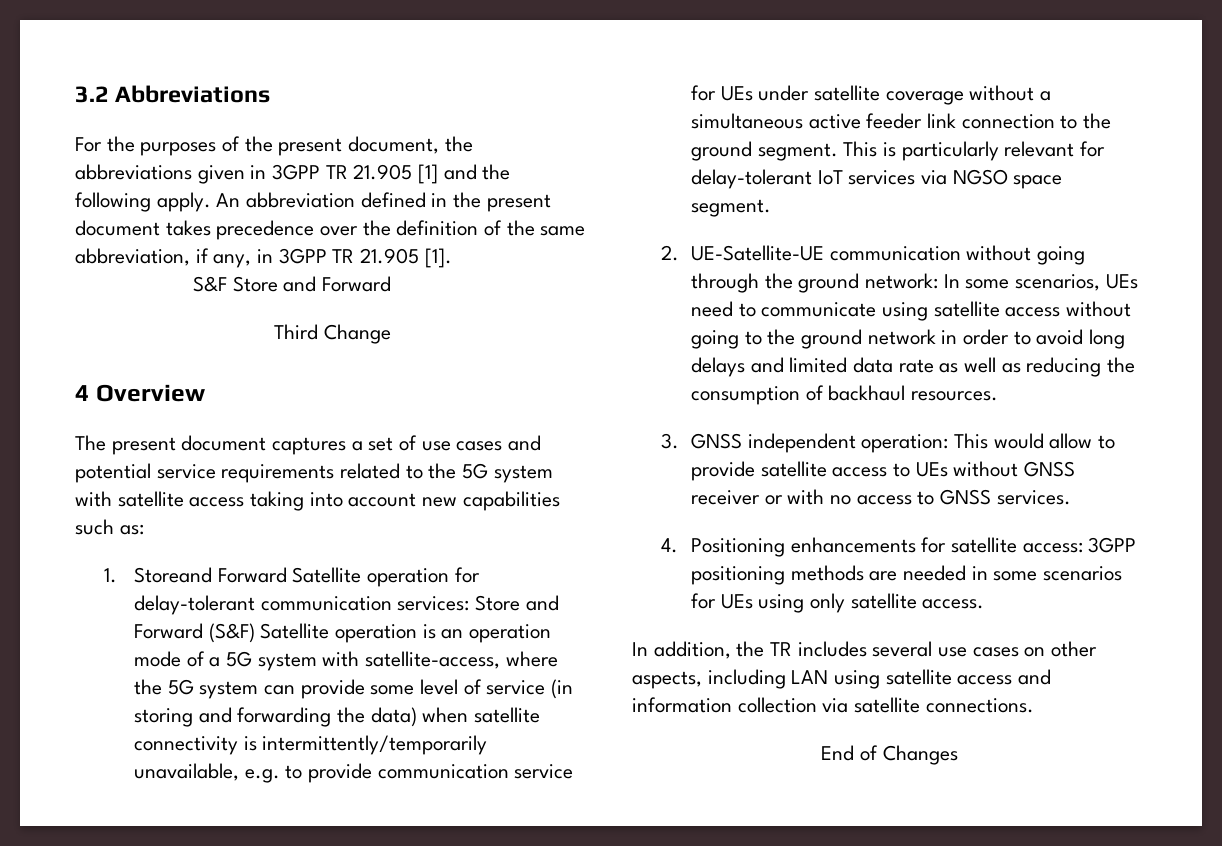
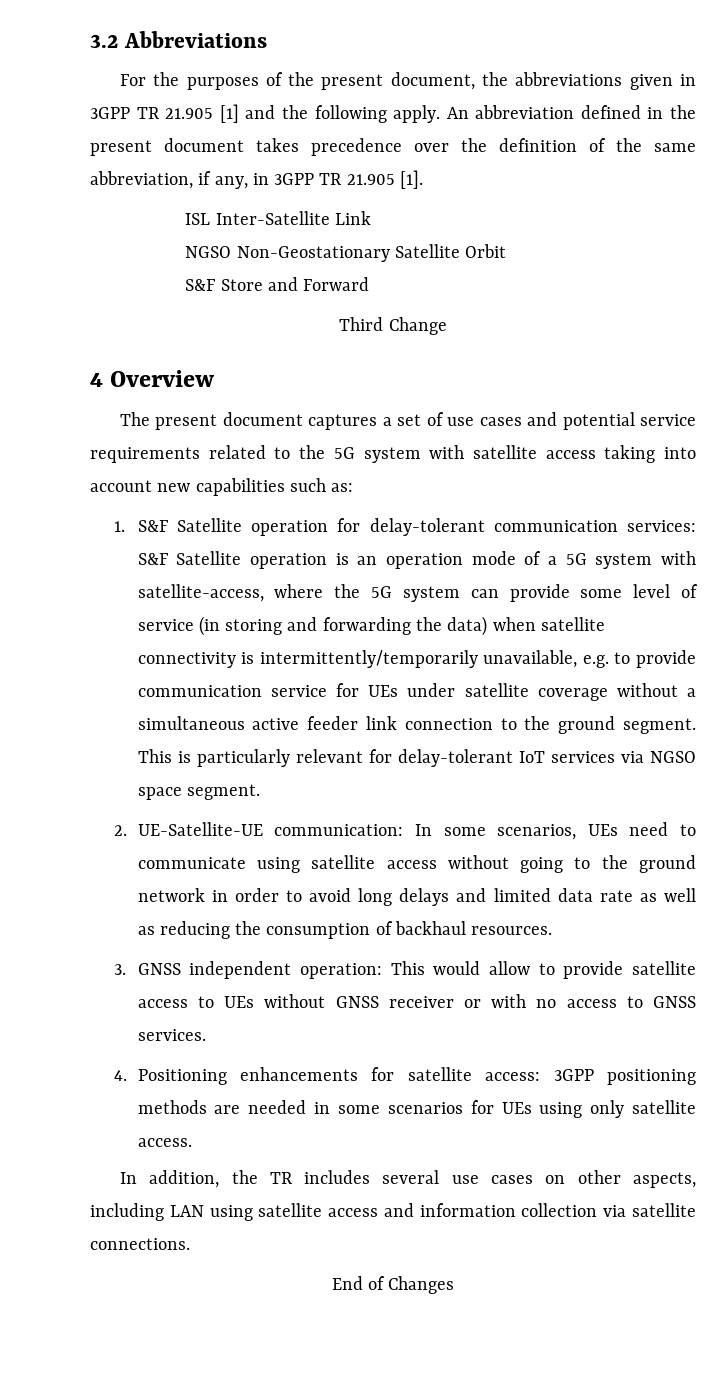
(452, 258) none -> [185,211,371,225] [185,244,507,262] // ISL Inter-Satellite Link // NGSO Non-Geostationary Satellite Orbit
[133,567,287,583] Storeand Forward -> [137,520,168,532] S&F
[474,595,559,611] [133,623,255,643] Store and Forward (S&F) -> [137,553,168,565] S&F
[829,245,1085,265] [690,273,938,293] communication without going through the ground network: -> [274,824,404,836] communication:

